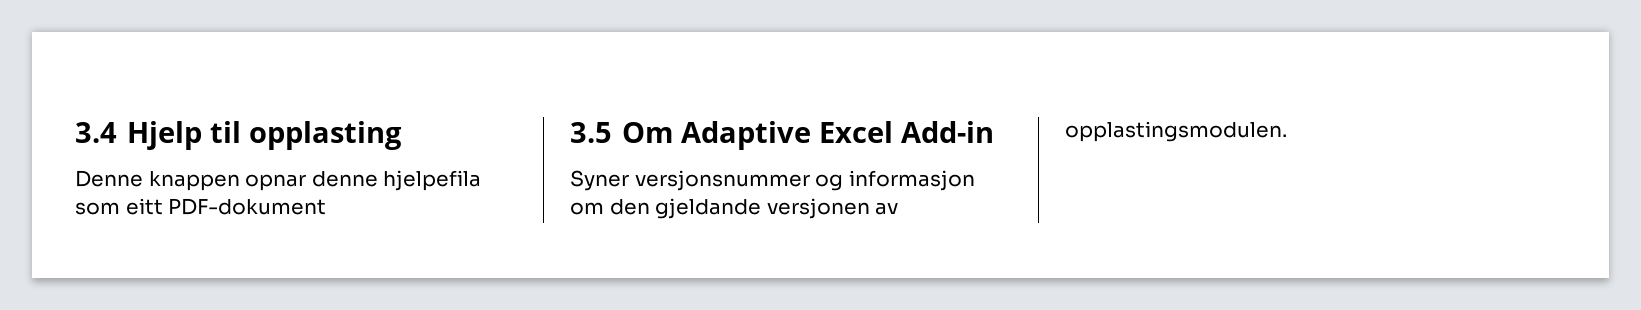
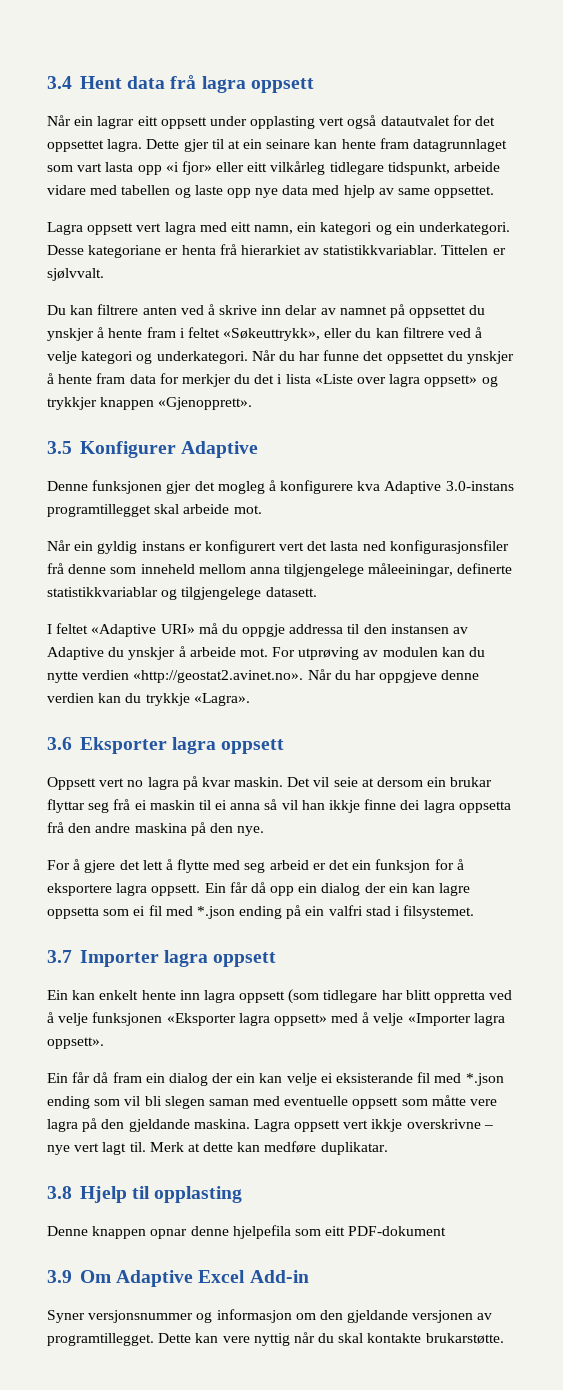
(117, 132) none -> [79,75,314,93] [47,115,496,129] [47,138,508,152] [47,161,501,175] [47,185,495,198] [47,222,511,235] [47,244,506,258] [47,268,104,281] [47,304,486,318] [47,327,483,341] [47,350,515,364] [47,373,498,387] [47,397,253,410] [47,441,259,458] [47,480,514,494] [47,504,262,517] [47,540,509,554] [47,563,513,577] [47,587,317,600] [47,623,469,637] [47,646,486,660] [47,669,480,683] [47,693,250,706] [47,737,285,754] [47,776,493,790] [47,799,511,813] [47,822,265,836] [47,859,464,873] [47,882,471,896] [47,905,475,919] [47,950,277,967] [47,989,513,1004] [47,1012,505,1026] [47,1037,104,1049] [47,1072,504,1086] [47,1095,498,1109] [47,1118,493,1132] [47,1141,388,1155] [47,1186,72,1199] Hent data frå lagra oppsett // Når ein lagrar eitt oppsett under opplasting vert også datautvalet for det oppsettet lagra. Dette gjer til at ein seinare kan hente fram datagrunnlaget som vart lasta opp «i fjor» eller eitt vilkårleg tidlegare tidspunkt, arbeide vidare med tabellen og laste opp nye data med hjelp av same oppsettet. // Lagra oppsett vert lagra med eitt namn, ein kategori og ein underkategori. Desse kategoriane er henta frå hierarkiet av statistikkvariablar. Tittelen er sjølvvalt. // Du kan filtrere anten ved å skrive inn delar av namnet på oppsettet du ynskjer å hente fram i feltet «Søkeuttrykk», eller du kan filtrere ved å velje kategori og underkategori. Når du har funne det oppsettet du ynskjer å hente fram data for merkjer du det i lista «Liste over lagra oppsett» og trykkjer knappen «Gjenopprett». // 3.5 Konfigurer Adaptive // Denne funksjonen gjer det mogleg å konfigurere kva Adaptive 3.0-instans programtillegget skal arbeide mot. // Når ein gyldig instans er konfigurert vert det lasta ned konfigurasjonsfiler frå denne som inneheld mellom anna tilgjengelege måleeiningar, definerte statistikkvariablar og tilgjengelege datasett. // I feltet «Adaptive URI» må du oppgje addressa til den instansen av Adaptive du ynskjer å arbeide mot. For utprøving av modulen kan du nytte verdien «http://geostat2.avinet.no». Når du har oppgjeve denne verdien kan du trykkje «Lagra». // 3.6 Eksporter lagra oppsett // Oppsett vert no lagra på kvar maskin. Det vil seie at dersom ein brukar flyttar seg frå ei maskin til ei anna så vil han ikkje finne dei lagra oppsetta frå den andre maskina på den nye. // For å gjere det lett å flytte med seg arbeid er det ein funksjon for å eksportere lagra oppsett. Ein får då opp ein dialog der ein kan lagre oppsetta som ei fil med *.json ending på ein valfri stad i filsystemet. // 3.7 Importer lagra oppsett // Ein kan enkelt hente inn lagra oppsett (som tidlegare har blitt oppretta ved å velje funksjonen «Eksporter lagra oppsett» med å velje «Importer lagra oppsett». // Ein får då fram ein dialog der ein kan velje ei eksisterande fil med *.json ending som vil bli slegen saman med eventuelle oppsett som måtte vere lagra på den gjeldande maskina. Lagra oppsett vert ikkje overskrivne – nye vert lagt til. Merk at dette kan medføre duplikatar. // 3.8
[570,122,612,143] 3.5 -> [47,1270,72,1283] 3.9
[1065,121,1287,142] opplastingsmodulen. -> [47,1332,504,1346] programtillegget. Dette kan vere nyttig når du skal kontakte brukarstøtte.

